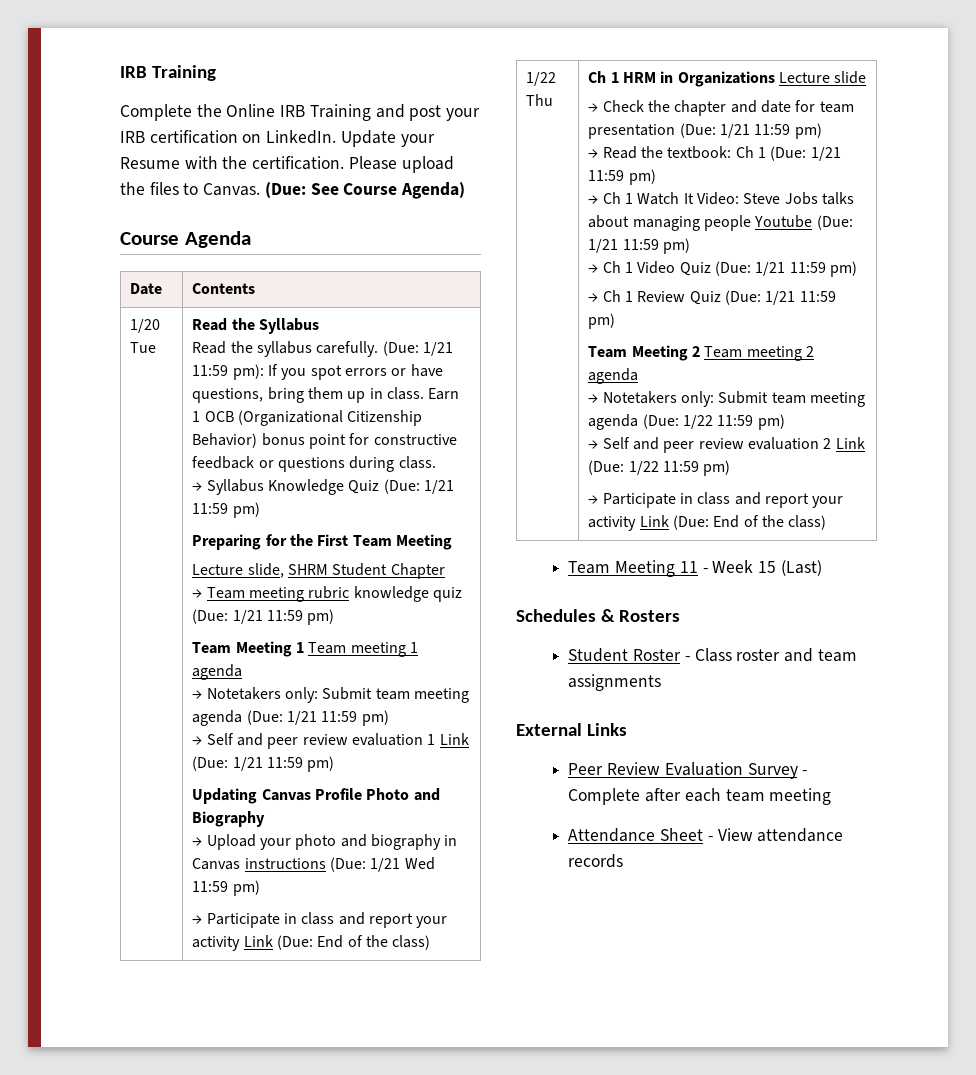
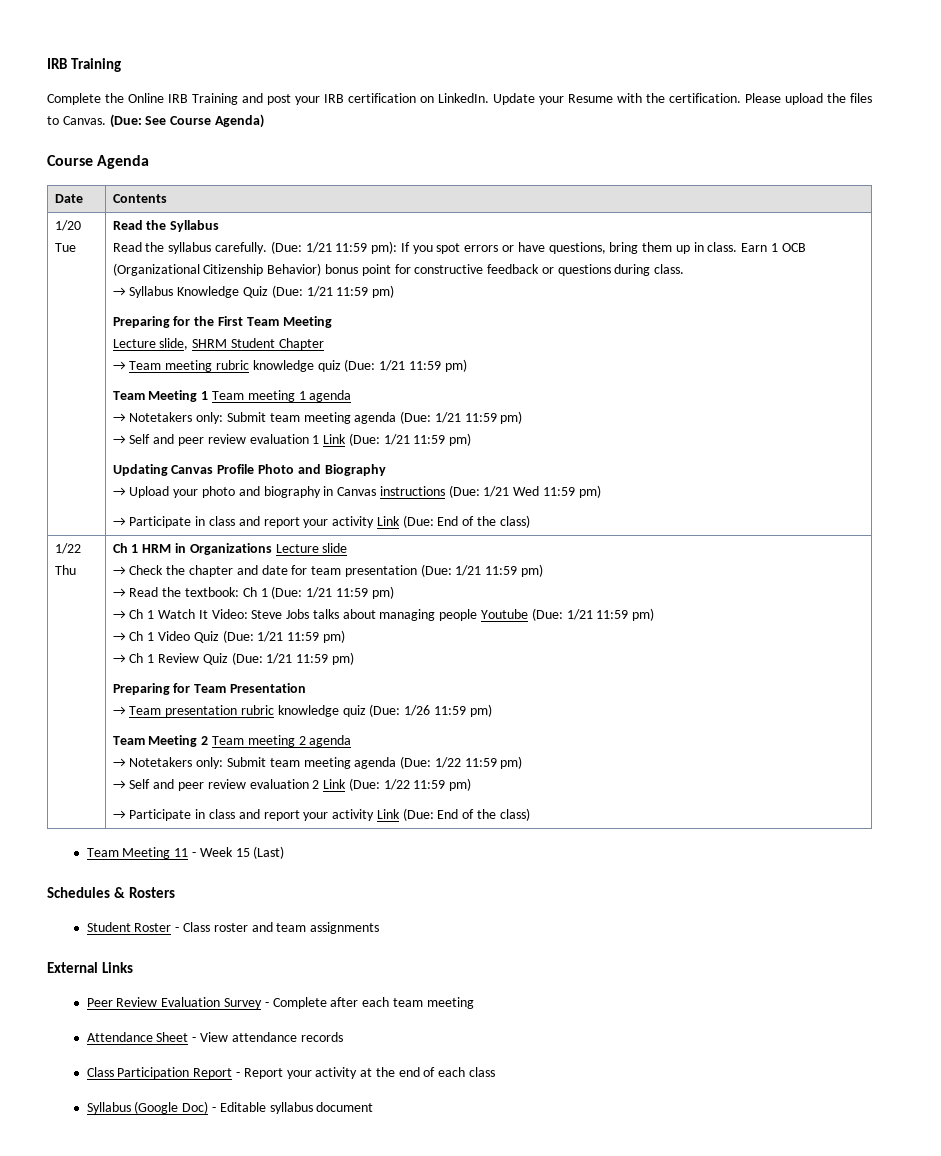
(616, 321) none -> [112,683,306,695] [112,704,492,717] // Preparing for Team Presentation // → Team presentation rubric knowledge quiz (Due: 1/26 11:59 pm)
(624, 861) none -> [86,1067,495,1079] [86,1101,374,1114] // Class Participation Report - Report your activity at the end of each class // Syllabus (Google Doc) - Editable syllabus document

